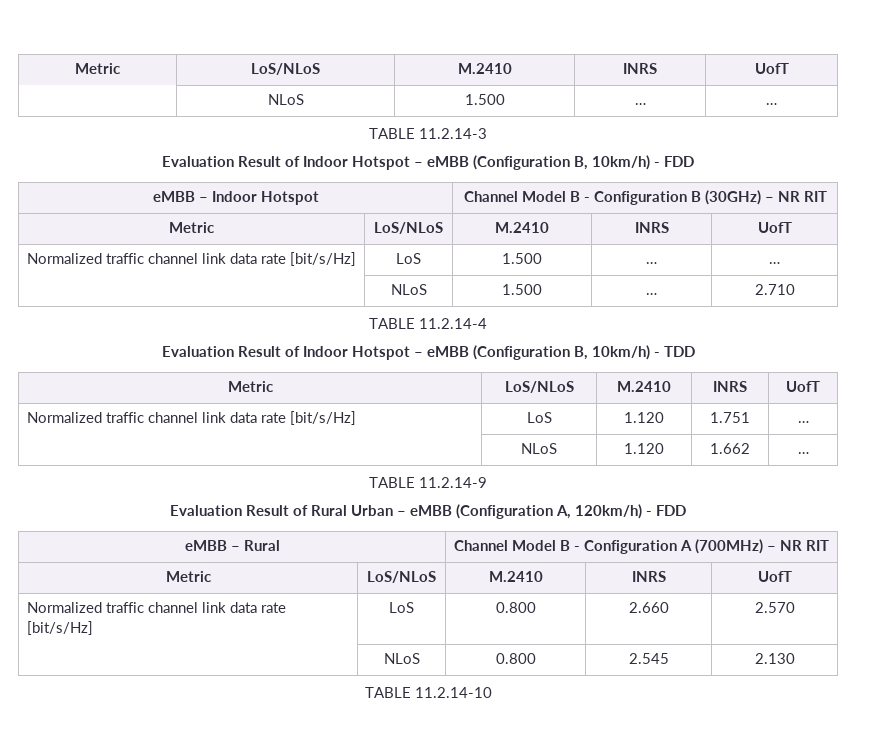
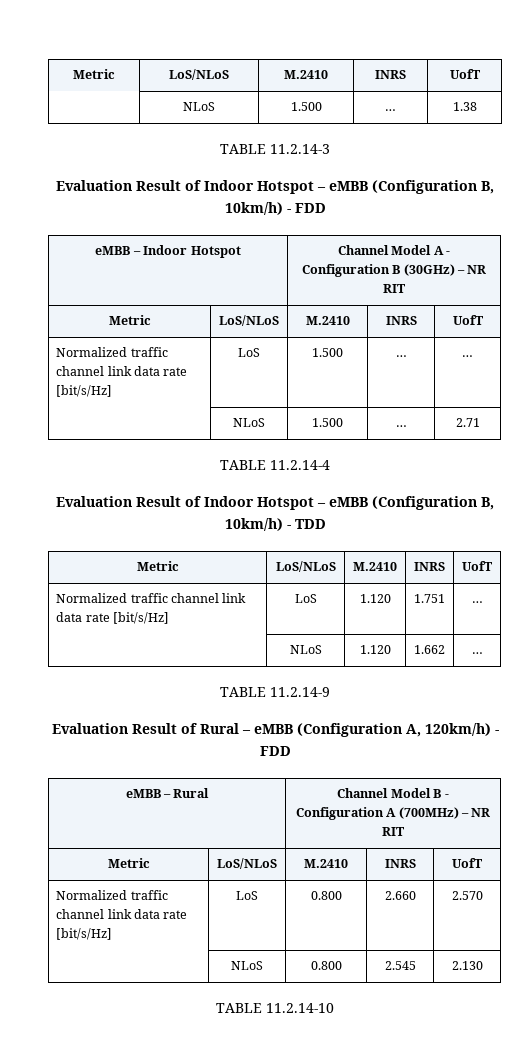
[766,103,777,105] … -> [452,102,477,111] 1.38
[569,191,580,202] B -> [433,246,444,255] A
[754,284,795,295] 2.710 -> [455,418,480,427] 2.71
[351,505,393,516] Urban -> (239, 728) none

